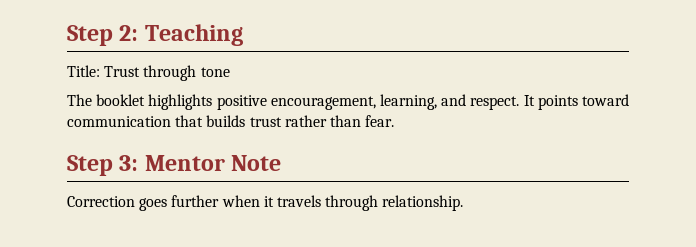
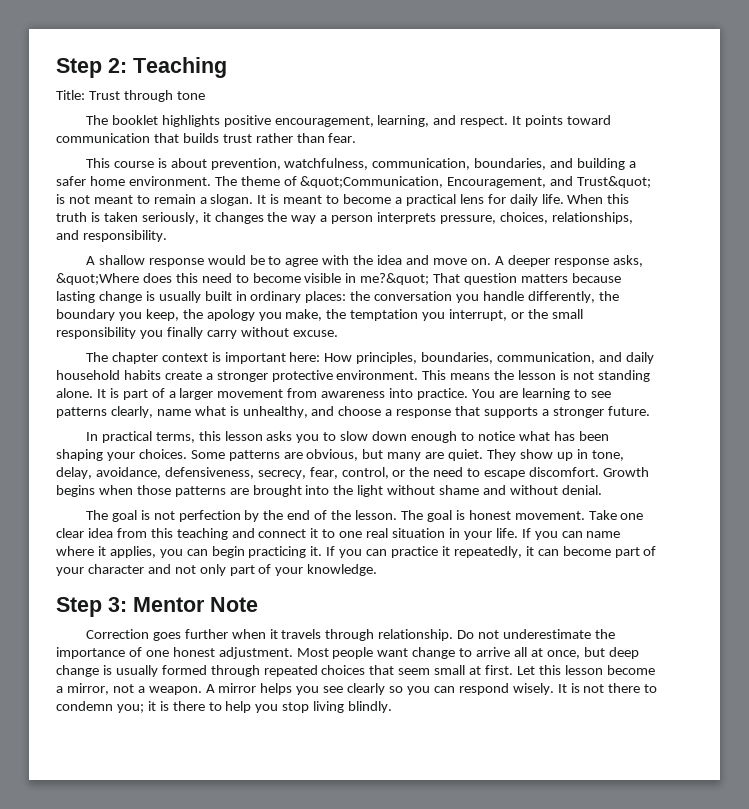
(395, 121) none -> [85,158,637,170] [56,176,652,188] [56,194,630,206] [56,212,633,224] [56,230,167,242] [85,255,643,267] [56,273,621,285] [56,291,619,303] [56,309,583,321] [56,327,338,339] [85,352,654,364] [56,370,650,382] [56,388,611,400] [56,406,650,418] [85,431,609,443] [56,449,624,461] [56,467,649,479] [56,485,602,497] [85,510,644,522] [56,528,621,540] [56,546,657,558] [56,564,378,576] // This course is about prevention, watchfulness, communication, boundaries, and building a safer home environment. The theme of &quot;Communication, Encouragement, and Trust&quot; is not meant to remain a slogan. It is meant to become a practical lens for daily life. When this truth is taken seriously, it changes the way a person interprets pressure, choices, relationships, and responsibility. // A shallow response would be to agree with the idea and move on. A deeper response asks, &quot;Where does this need to become visible in me?&quot; That question matters because lasting change is usually built in ordinary places: the conversation you handle differently, the boundary you keep, the apology you make, the temptation you interrupt, or the small responsibility you finally carry without excuse. // The chapter context is important here: How principles, boundaries, communication, and daily household habits create a stronger protective environment. This means the lesson is not standing alone. It is part of a larger movement from awareness into practice. You are learning to see patterns clearly, name what is unhealthy, and choose a response that supports a stronger future. // In practical terms, this lesson asks you to slow down enough to notice what has been shaping your choices. Some patterns are obvious, but many are quiet. They show up in tone, delay, avoidance, defensiveness, secrecy, fear, control, or the need to escape discomfort. Growth begins when those patterns are brought into the light without shame and without denial. // The goal is not perfection by the end of the lesson. The goal is honest movement. Take one clear idea from this teaching and connect it to one real situation in your life. If you can name where it applies, you can begin practicing it. If you can practice it repeatedly, it can become part of your character and not only part of your knowledge.
(464, 203) none -> [457,629,615,639] [56,647,639,659] [56,665,655,677] [56,683,658,695] [56,701,393,713] Do not underestimate the importance of one honest adjustment. Most people want change to arrive all at once, but deep change is usually formed through repeated choices that seem small at first. Let this lesson become a mirror, not a weapon. A mirror helps you see clearly so you can respond wisely. It is not there to condemn you; it is there to help you stop living blindly.

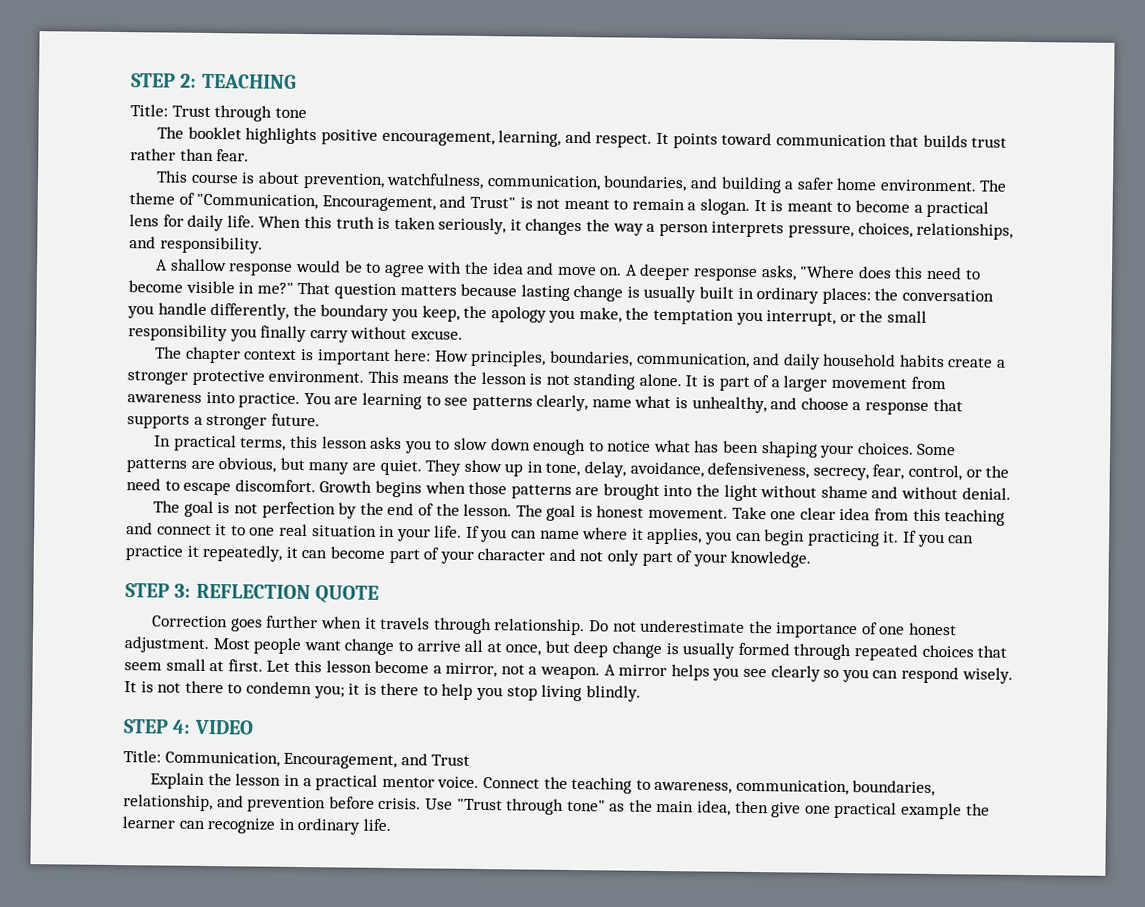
[56,57,227,78] Step 2: Teaching -> [131,73,297,89] STEP 2: TEACHING
[300,176,652,188] &quot;Communication, Encouragement, and Trust&quot; -> [196,193,516,212] "Communication, Encouragement, and Trust"
[56,273,139,285] &quot;Where -> [799,265,856,279] "Where
[360,273,430,285] me?&quot; -> [256,282,294,294] me?"
[56,597,258,617] Step 3: Mentor Note -> [125,583,379,604] STEP 3: REFLECTION QUOTE
(393, 707) none -> [123,719,254,735] [123,750,471,770] [150,772,936,797] [123,794,990,820] [122,816,391,835] // STEP 4: VIDEO // Title: Communication, Encouragement, and Trust // Explain the lesson in a practical mentor voice. Connect the teaching to awareness, communication, boundaries, relationship, and prevention before crisis. Use "Trust through tone" as the main idea, then give one practical example the learner can recognize in ordinary life.

